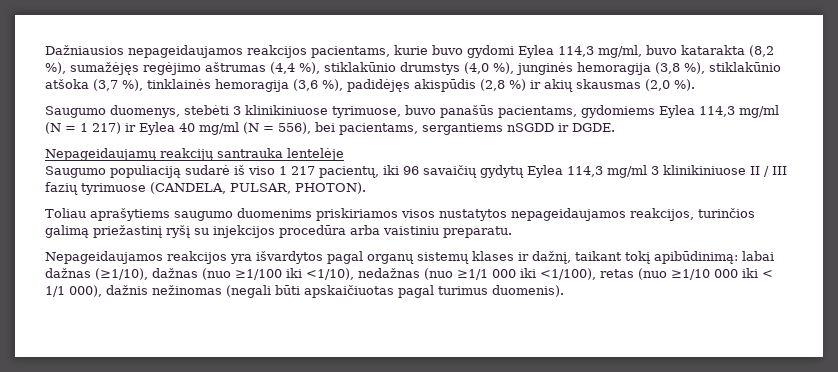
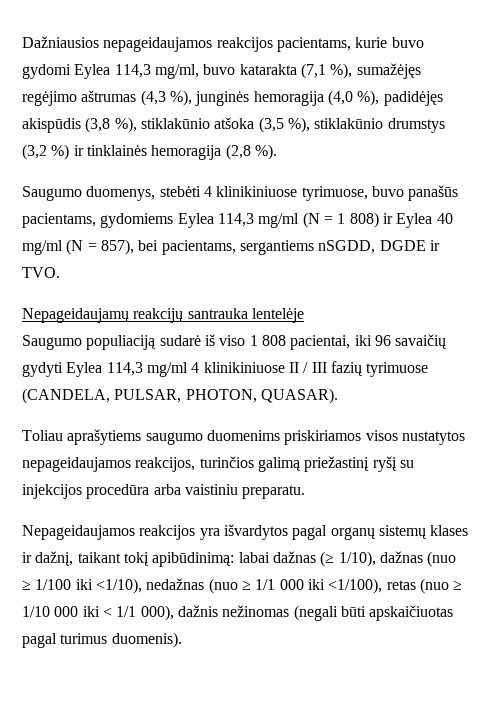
[749,45,774,57] (8,2 -> [300,63,326,79] (7,1
[270,62,781,75] [45,79,670,92] (4,4 %), stiklakūnio drumstys (4,0 %), junginės hemoragija (3,8 %), stiklakūnio atšoka (3,7 %), tinklainės hemoragija (3,6 %), padidėjęs akispūdis (2,8 %) ir akių skausmas (2,0 -> [140,90,443,106] [22,117,445,133] [22,144,251,160] (4,3 %), junginės hemoragija (4,0 %), padidėjęs akispūdis (3,8 %), stiklakūnio atšoka (3,5 %), stiklakūnio drumstys (3,2 %) ir tinklainės hemoragija (2,8
[233,106,241,115] 3 -> [203,186,212,197] 4
[92,122,121,134] 217) -> [349,212,379,228] 808)
[278,122,311,134] 556), -> [100,239,134,255] 857),
[507,123,615,132] nSGDD ir DGDE. -> [318,240,440,254] [22,267,60,278] nSGDD, DGDE ir TVO.
[291,166,379,178] 217 pacientų, -> [261,335,351,350] 808 pacientai,
[480,165,659,178] gydytų Eylea 114,3 mg/ml 3 -> [22,362,200,377] gydyti Eylea 114,3 mg/ml 4
[295,182,366,194] PHOTON). -> [185,388,338,404] PHOTON, QUASAR).
[95,268,282,280] (≥1/10), dažnas (nuo ≥1/100 -> [320,551,457,567] [22,579,72,590] (≥ 1/10), dažnas (nuo ≥ 1/100
[457,269,488,280] ≥1/1 -> [241,579,276,590] ≥ 1/1
[671,269,710,280] ≥1/10 -> [453,580,463,590] [22,606,50,617] ≥ 1/10

